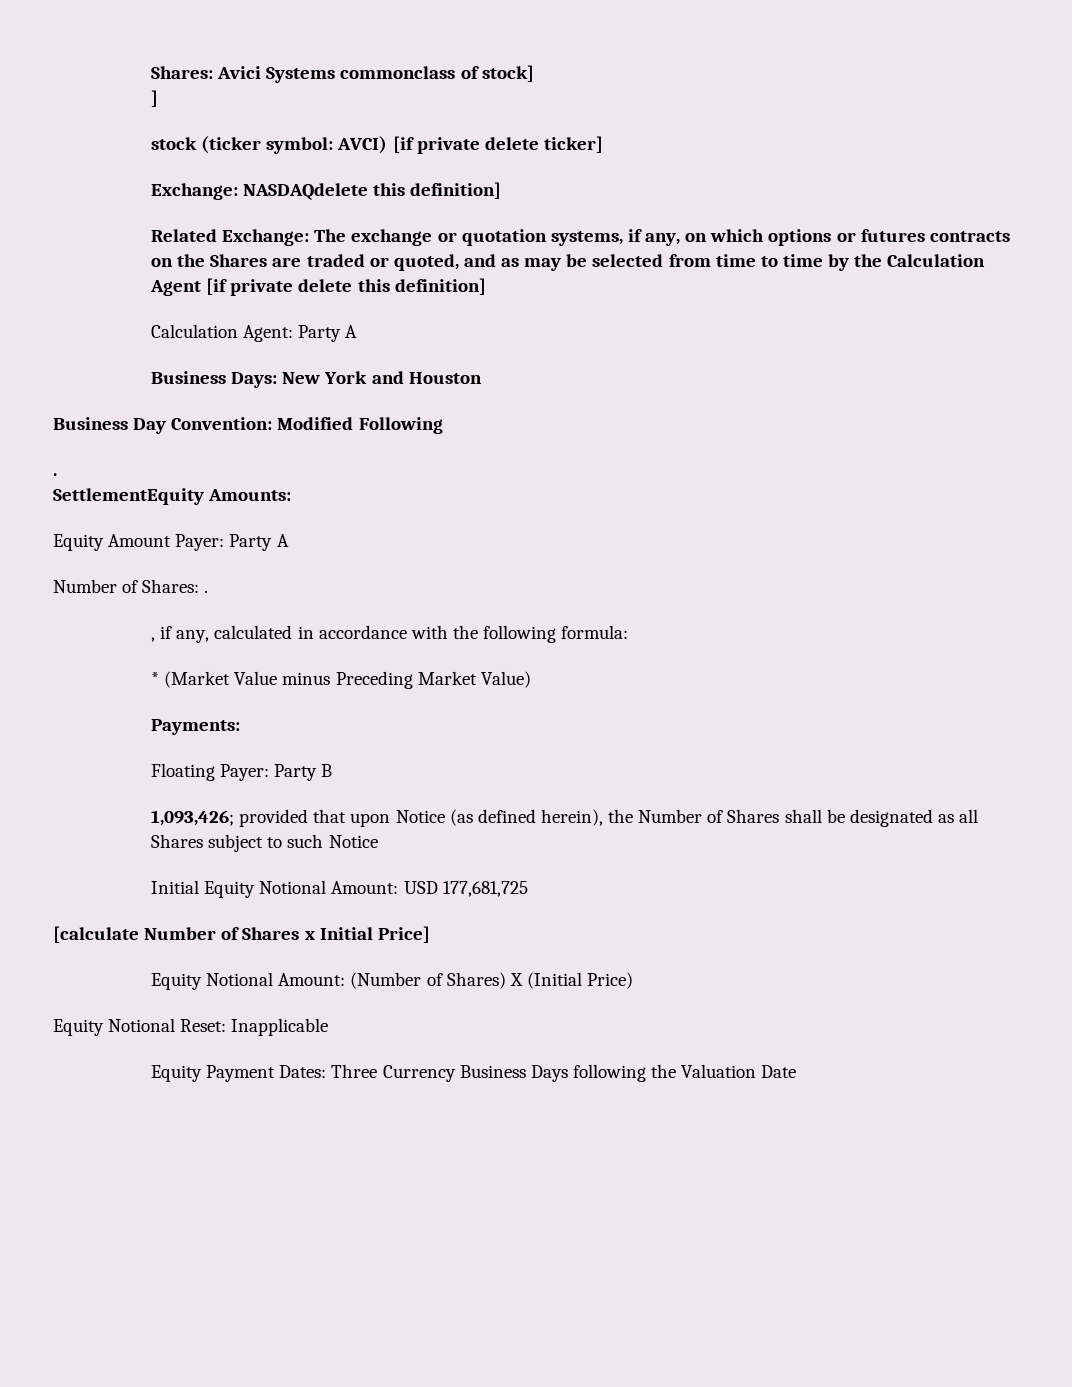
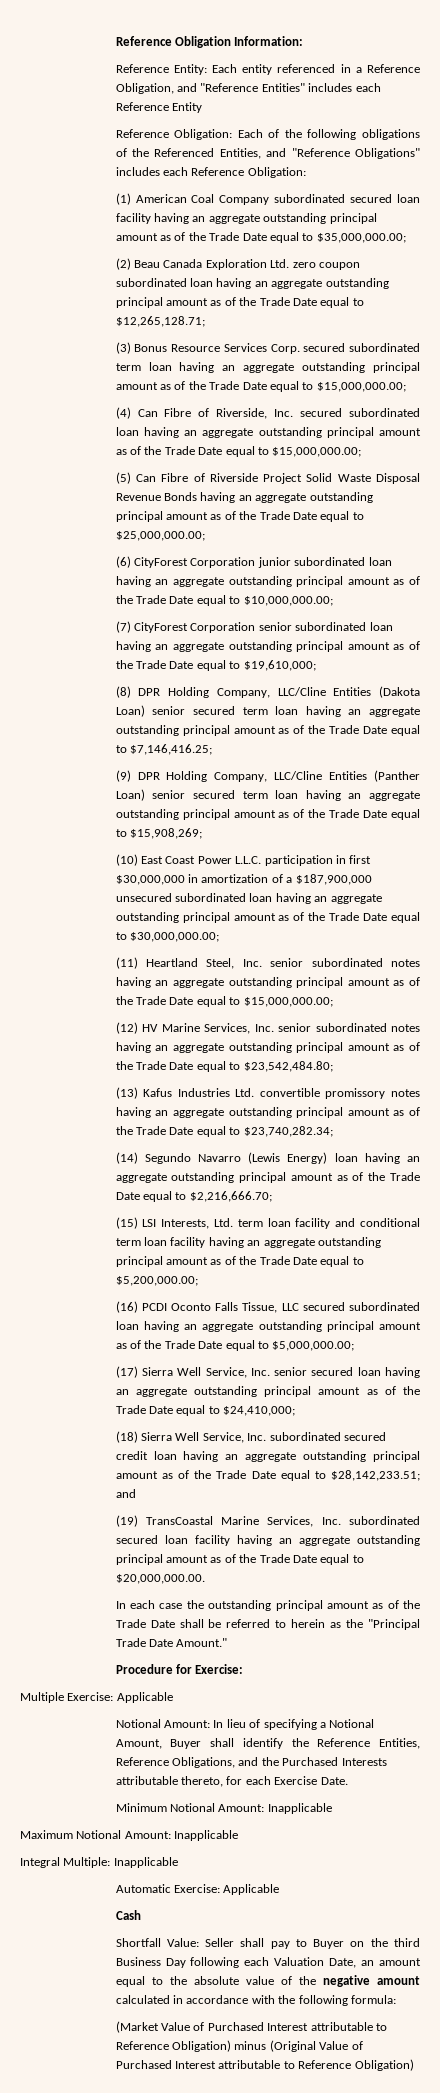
[151,65,534,83] [151,90,159,107] [151,136,603,154] [151,182,502,200] [151,229,1010,246] [151,254,986,271] [150,278,486,296] [151,324,358,342] [151,371,482,388] [53,417,443,434] [53,473,57,476] [53,488,292,505] [53,534,289,551] [53,579,209,593] [151,626,210,643] Shares: Avici Systems commonclass of stock] // ] // stock (ticker symbol: AVCI) [if private delete ticker] // Exchange: NASDAQdelete this definition] // Related Exchange: The exchange or quotation systems, if any, on which options or futures contracts on the Shares are traded or quoted, and as may be selected from time to time by the Calculation Agent [if private delete this definition] // Calculation Agent: Party A // Business Days: New York and Houston // Business Day Convention: Modified Following // . // SettlementEquity Amounts: // Equity Amount Payer: Party A // Number of Shares: . // , if any, -> [115,36,304,48] [115,64,421,75] [115,83,381,94] [115,102,203,113] [115,129,421,140] [115,148,421,159] [115,167,306,178] [115,193,421,205] [115,213,377,224] [115,232,406,243] [115,258,360,270] [115,278,389,289] [115,297,364,308] [115,316,205,327] [115,342,420,354] [115,362,421,373] [115,381,406,392] [115,407,420,419] [115,427,421,438] [115,446,362,457] [115,472,420,484] [115,492,373,503] [115,511,364,522] [115,531,205,541] [115,556,392,568] [115,576,420,587] [115,595,333,606] [115,621,393,633] [115,641,420,652] [115,660,316,671] [115,686,420,698] [115,705,420,717] [115,725,420,736] [115,744,213,755] [115,770,421,782] [115,789,420,801] [115,809,420,820] [115,828,203,839] [115,854,372,866] [115,874,372,885] [115,893,382,904] [115,912,420,923] [115,932,220,942] [115,957,421,969] [115,977,420,988] [115,996,333,1007] [115,1022,420,1034] [115,1042,420,1053] [115,1061,333,1072] [115,1087,421,1099] [115,1107,420,1118] [115,1126,333,1137] [115,1152,421,1164] [115,1172,421,1183] [115,1191,272,1202] [115,1217,420,1229] [115,1237,381,1248] [115,1256,364,1267] [115,1276,198,1286] [115,1301,421,1313] [115,1321,421,1332] [115,1340,355,1351] [115,1366,420,1378] [115,1386,421,1397] [115,1405,296,1416] [115,1431,386,1443] [115,1451,421,1462] [115,1470,420,1481] [115,1489,136,1498] [115,1515,420,1527] [115,1535,420,1546] [115,1554,364,1565] [115,1574,205,1584] [115,1600,420,1611] [115,1619,420,1630] [115,1638,228,1647] [115,1664,244,1674] [20,1692,173,1703] [115,1719,375,1730] [115,1738,420,1749] [115,1757,387,1768] [115,1776,348,1787] [115,1803,332,1814] [20,1830,239,1841] [20,1857,178,1868] [115,1884,280,1895] [115,1910,141,1920] [115,1938,421,1949] [115,1957,421,1968] [115,1975,420,1987] Reference Obligation Information: // Reference Entity: Each entity referenced in a Reference Obligation, and "Reference Entities" includes each Reference Entity // Reference Obligation: Each of the following obligations of the Referenced Entities, and "Reference Obligations" includes each Reference Obligation: // (1) American Coal Company subordinated secured loan facility having an aggregate outstanding principal amount as of the Trade Date equal to $35,000,000.00; // (2) Beau Canada Exploration Ltd. zero coupon subordinated loan having an aggregate outstanding principal amount as of the Trade Date equal to $12,265,128.71; // (3) Bonus Resource Services Corp. secured subordinated term loan having an aggregate outstanding principal amount as of the Trade Date equal to $15,000,000.00; // (4) Can Fibre of Riverside, Inc. secured subordinated loan having an aggregate outstanding principal amount as of the Trade Date equal to $15,000,000.00; // (5) Can Fibre of Riverside Project Solid Waste Disposal Revenue Bonds having an aggregate outstanding principal amount as of the Trade Date equal to $25,000,000.00; // (6) CityForest Corporation junior subordinated loan having an aggregate outstanding principal amount as of the Trade Date equal to $10,000,000.00; // (7) CityForest Corporation senior subordinated loan having an aggregate outstanding principal amount as of the Trade Date equal to $19,610,000; // (8) DPR Holding Company, LLC/Cline Entities (Dakota Loan) senior secured term loan having an aggregate outstanding principal amount as of the Trade Date equal to $7,146,416.25; // (9) DPR Holding Company, LLC/Cline Entities (Panther Loan) senior secured term loan having an aggregate outstanding principal amount as of the Trade Date equal to $15,908,269; // (10) East Coast Power L.L.C. participation in first $30,000,000 in amortization of a $187,900,000 unsecured subordinated loan having an aggregate outstanding principal amount as of the Trade Date equal to $30,000,000.00; // (11) Heartland Steel, Inc. senior subordinated notes having an aggregate outstanding principal amount as of the Trade Date equal to $15,000,000.00; // (12) HV Marine Services, Inc. senior subordinated notes having an aggregate outstanding principal amount as of the Trade Date equal to $23,542,484.80; // (13) Kafus Industries Ltd. convertible promissory notes having an aggregate outstanding principal amount as of the Trade Date equal to $23,740,282.34; // (14) Segundo Navarro (Lewis Energy) loan having an aggregate outstanding principal amount as of the Trade Date equal to $2,216,666.70; // (15) LSI Interests, Ltd. term loan facility and conditional term loan facility having an aggregate outstanding principal amount as of the Trade Date equal to $5,200,000.00; // (16) PCDI Oconto Falls Tissue, LLC secured subordinated loan having an aggregate outstanding principal amount as of the Trade Date equal to $5,000,000.00; // (17) Sierra Well Service, Inc. senior secured loan having an aggregate outstanding principal amount as of the Trade Date equal to $24,410,000; // (18) Sierra Well Service, Inc. subordinated secured credit loan having an aggregate outstanding principal amount as of the Trade Date equal to $28,142,233.51; and // (19) TransCoastal Marine Services, Inc. subordinated secured loan facility having an aggregate outstanding principal amount as of the Trade Date equal to $20,000,000.00. // In each case the outstanding principal amount as of the Trade Date shall be referred to herein as the "Principal Trade Date Amount." // Procedure for Exercise: // Multiple Exercise: Applicable // Notional Amount: In lieu of specifying a Notional Amount, Buyer shall identify the Reference Entities, Reference Obligations, and the Purchased Interests attributable thereto, for each Exercise Date. // Minimum Notional Amount: Inapplicable // Maximum Notional Amount: Inapplicable // Integral Multiple: Inapplicable // Automatic Exercise: Applicable // Cash // Shortfall Value: Seller shall pay to Buyer on the third Business Day following each Valuation Date, an amount equal to the absolute value of the negative amount
[151,672,160,685] * -> (396, 1999) none
[282,671,531,689] [151,719,241,735] [151,763,333,781] [151,809,979,827] [151,834,378,852] [151,880,528,898] [53,926,430,943] [151,972,634,990] [53,1018,329,1036] [151,1064,797,1082] minus Preceding Market Value) // Payments: // Floating Payer: Party B // 1,093,426; provided that upon Notice (as defined herein), the Number of Shares shall be designated as all Shares subject to such Notice // Initial Equity Notional Amount: USD 177,681,725 // [calculate Number of Shares x Initial Price] // Equity Notional Amount: (Number of Shares) X (Initial Price) // Equity Notional Reset: Inapplicable // Equity Payment Dates: Three Currency Business Days following the Valuation Date -> [193,2022,387,2031] [115,2040,363,2052] [115,2059,414,2071] of Purchased Interest attributable to Reference Obligation) minus (Original Value of Purchased Interest attributable to Reference Obligation)

